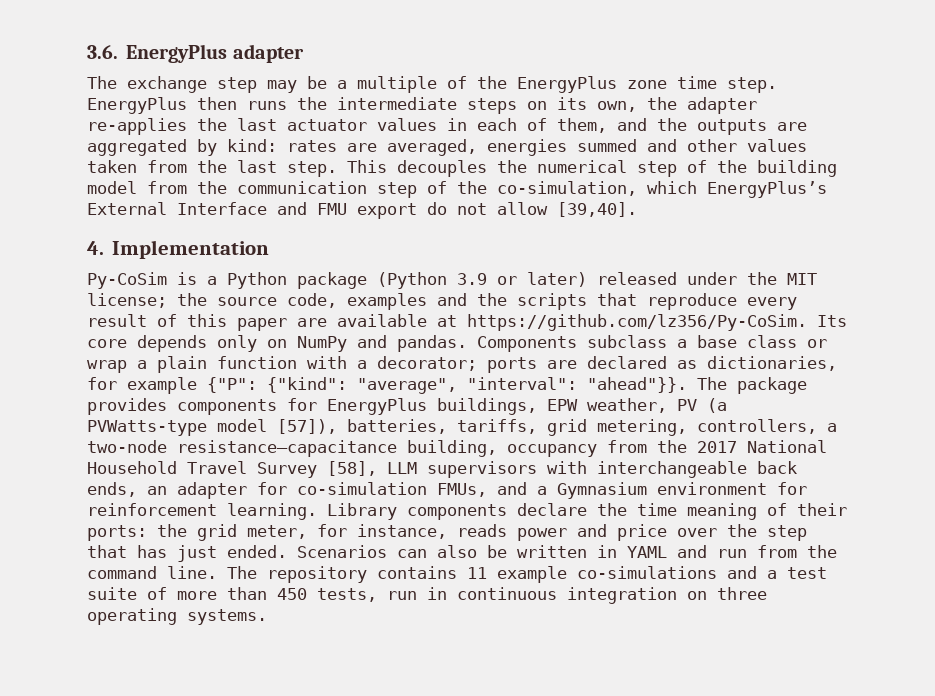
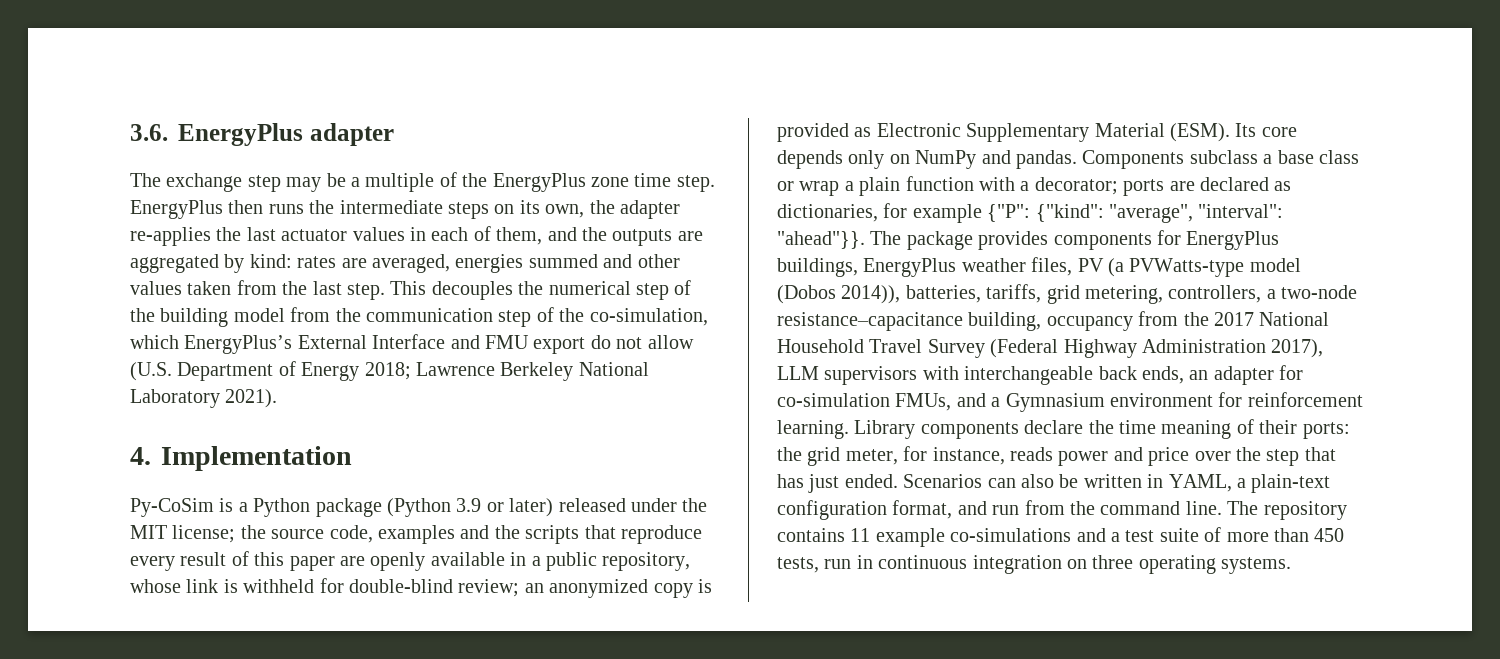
[557,202,637,217] [39,40]. -> [130,361,649,381] [130,389,278,408] (U.S. Department of Energy 2018; Lawrence Berkeley National Laboratory 2021).
[337,314,807,331] available at https://github.com/lz356/Py-CoSim. -> [370,552,691,571] [130,578,712,598] [777,123,1230,142] openly available in a public repository, whose link is withheld for double-blind review; an anonymized copy is provided as Electronic Supplementary Material (ESM).
[547,398,667,413] EPW weather, -> [863,257,1073,277] EnergyPlus weather files,
[277,419,337,434] [57]), -> [777,285,901,304] (Dobos 2014)),
[327,461,377,476] [58], -> [990,339,1324,358] (Federal Highway Administration 2017),
[627,546,667,558] YAML -> [1168,474,1331,493] [777,500,953,520] YAML, a plain-text configuration format,

